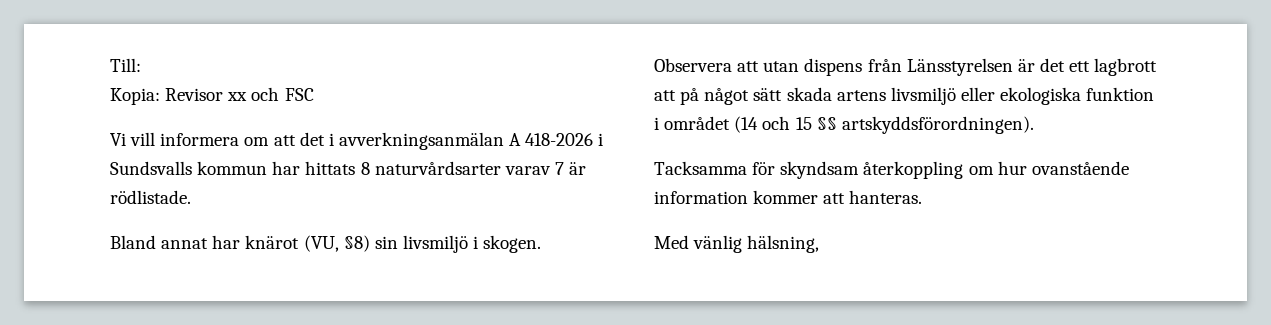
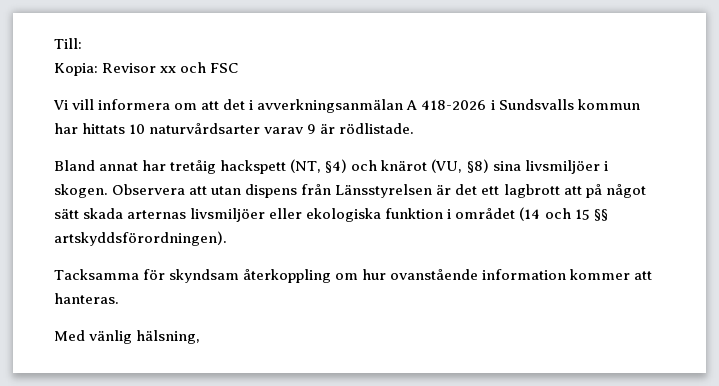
[360,162,370,175] 8 -> [129,124,146,134] 10
[554,162,564,175] 7 -> [307,124,317,134] 9
(241, 242) none -> [170,159,378,174] tretåig hackspett (NT, §4) och
[374,235,468,253] sin livsmiljö -> [492,160,600,174] sina livsmiljöer
[836,87,956,105] artens livsmiljö -> [127,208,266,222] arternas livsmiljöer

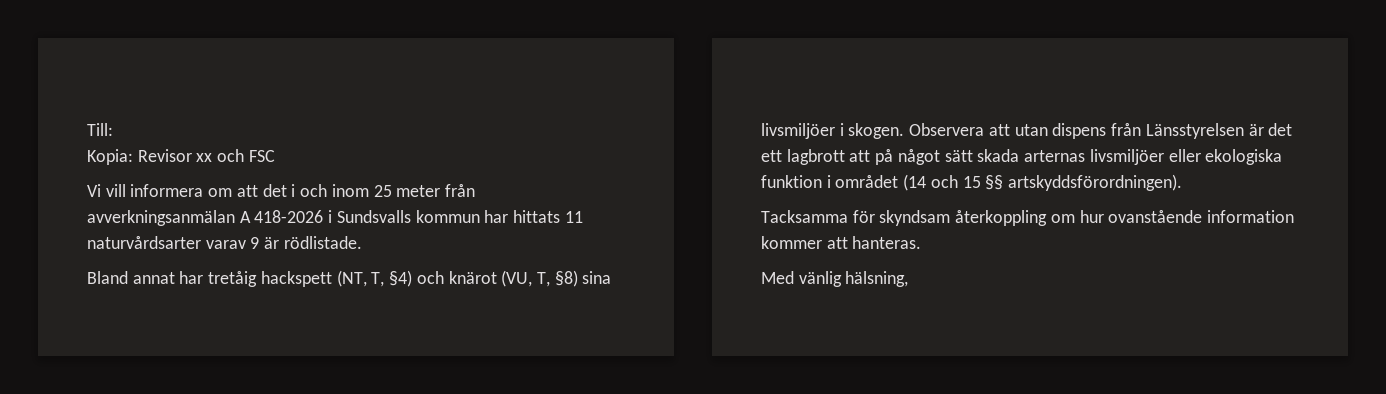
(254, 105) none -> [300,184,475,197] och inom 25 meter från
[129,124,146,134] 10 -> [564,211,583,223] 11
(322, 166) none -> [371,272,385,287] T,
(463, 166) none -> [536,272,550,287] T,

